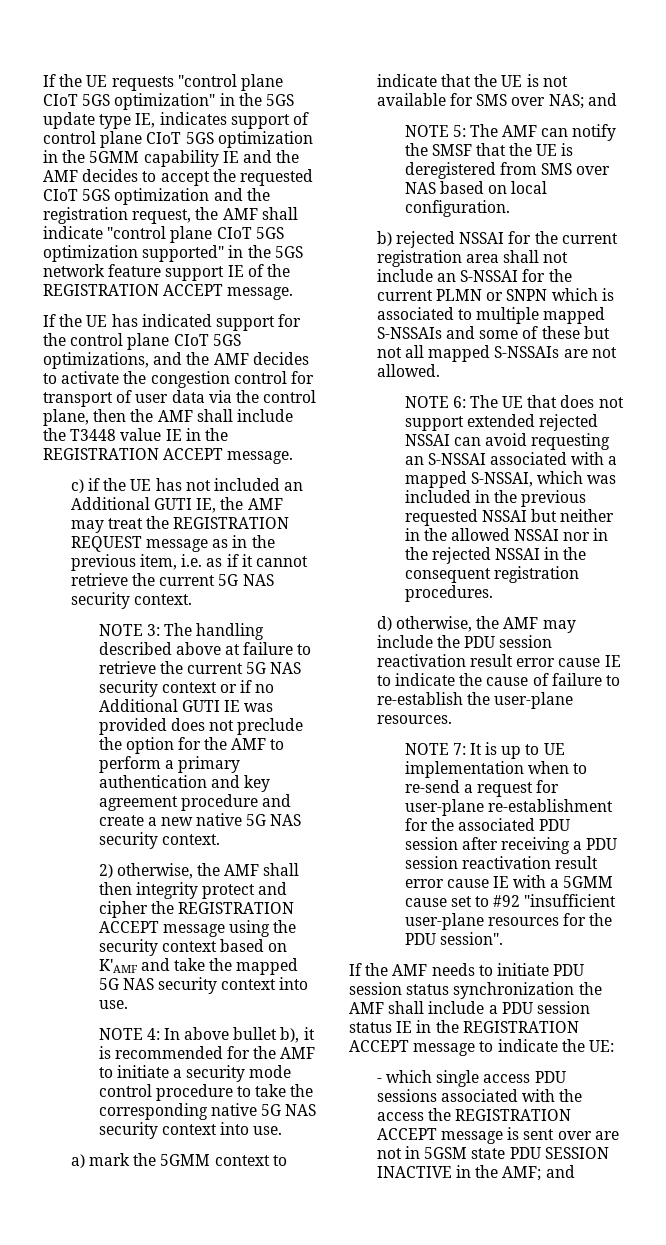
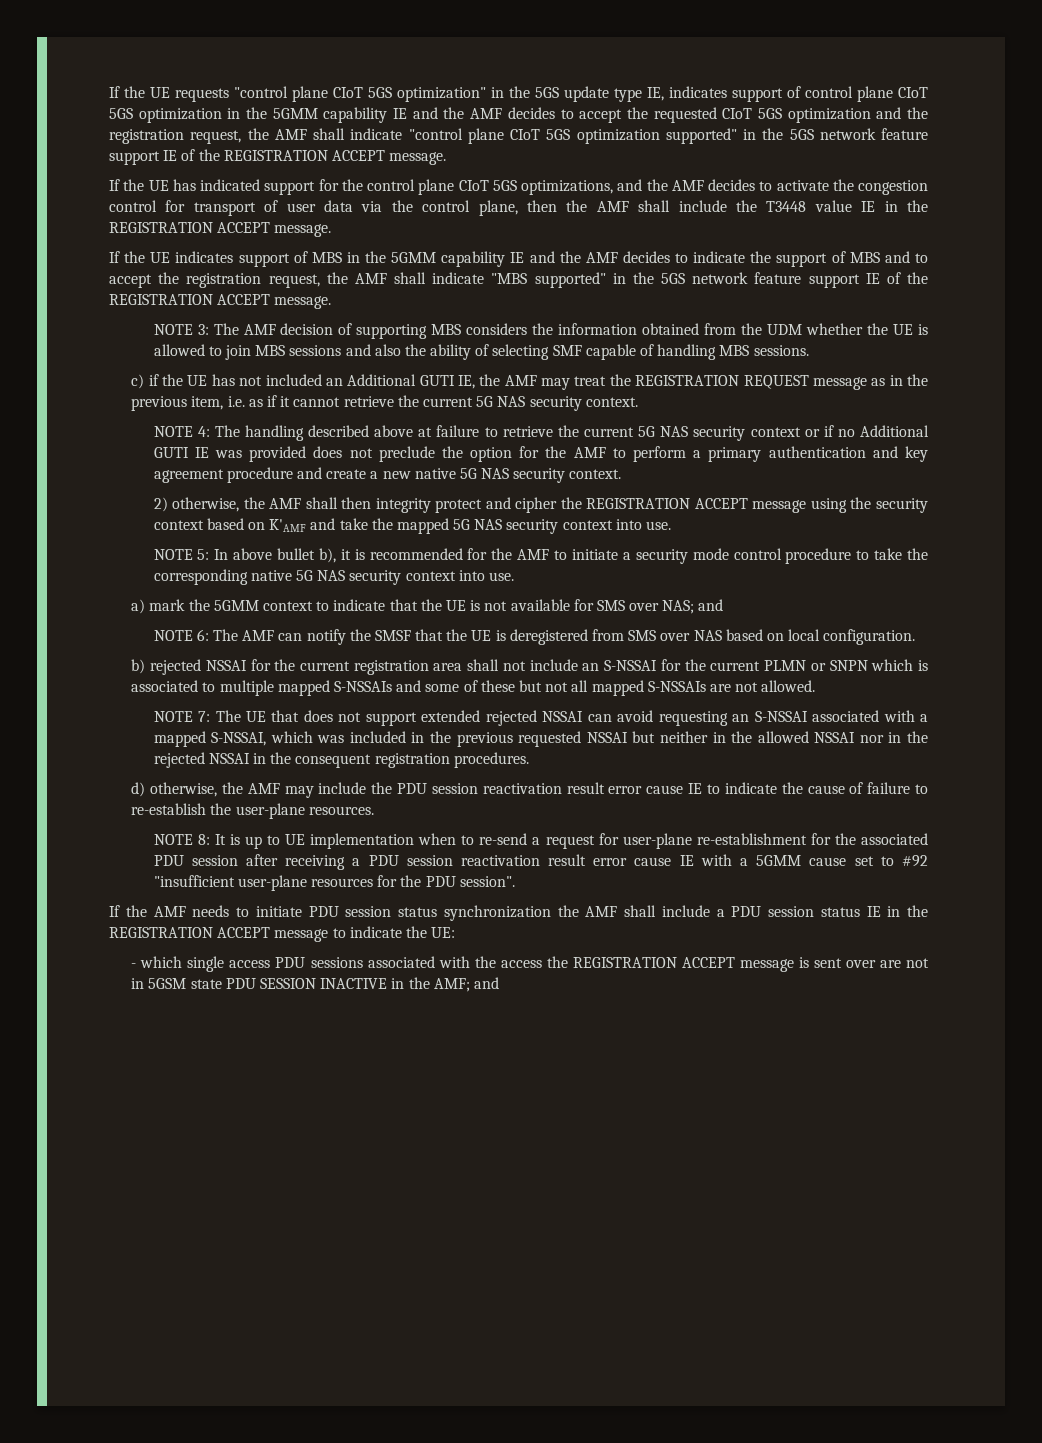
(294, 457) none -> [109,251,929,267] [109,272,928,288] [109,294,332,309] [153,323,928,339] [153,344,809,360] // If the UE indicates support of MBS in the 5GMM capability IE and the AMF decides to indicate the support of MBS and to accept the registration request, the AMF shall indicate "MBS supported" in the 5GS network feature support IE of the REGISTRATION ACCEPT message. // NOTE 3: The AMF decision of supporting MBS considers the information obtained from the UDM whether the UE is allowed to join MBS sessions and also the ability of selecting SMF capable of handling MBS sessions.
[146,624,160,636] 3: -> [197,426,210,437] 4:
[146,1028,160,1040] 4: -> [197,549,210,560] 5:
[452,125,466,137] 5: -> [196,629,209,641] 6:
[452,396,466,408] 6: -> [198,711,211,722] 7:
[452,743,466,755] 7: -> [197,834,210,845] 8:

